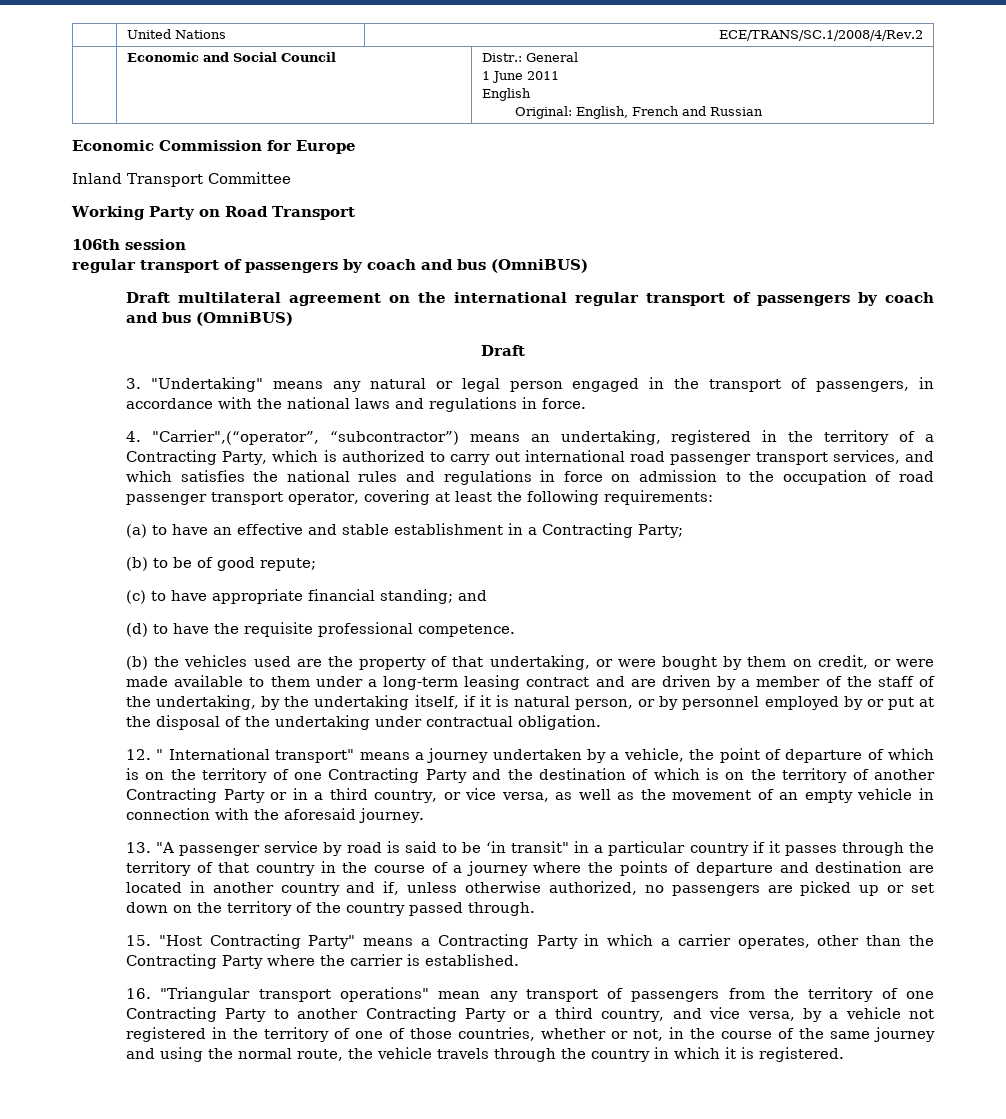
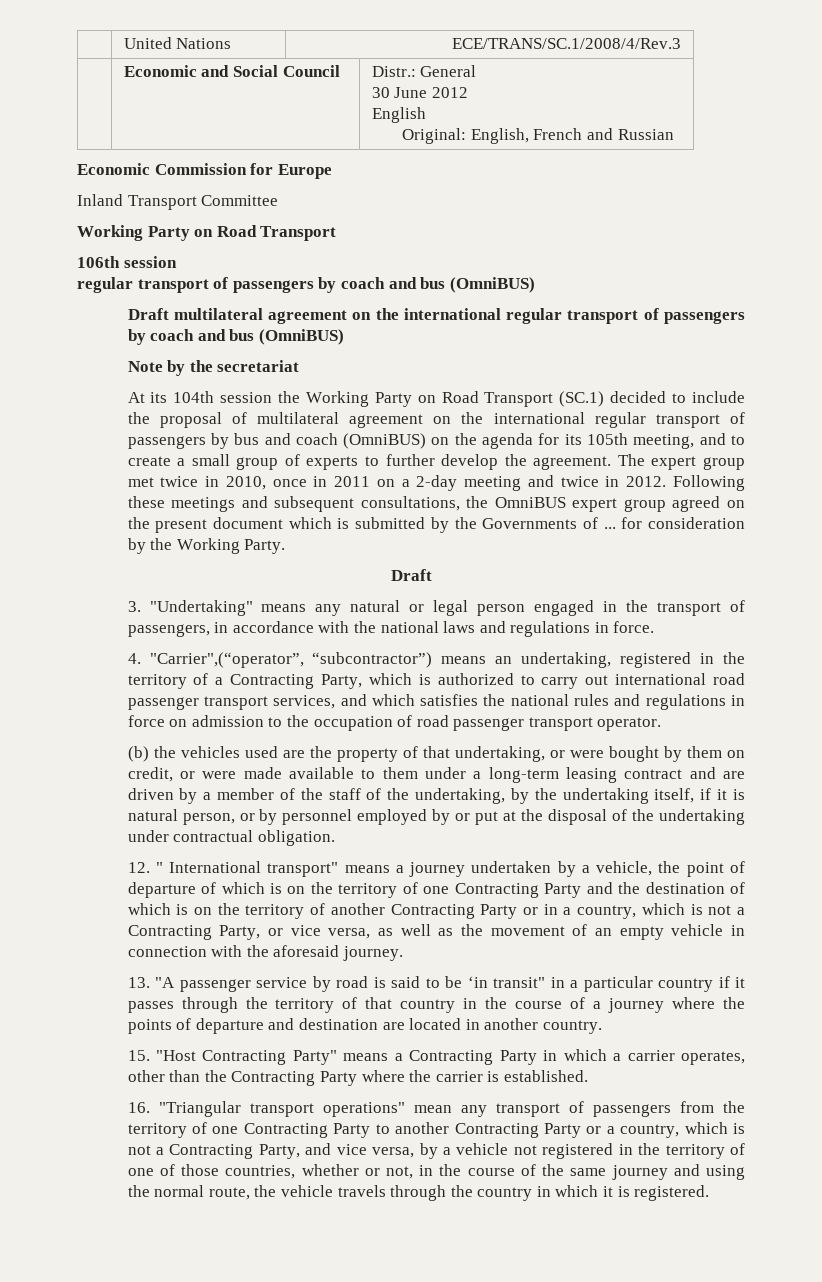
[718,30,923,41] ECE/TRANS/SC.1/2008/4/Rev.2 -> [452,38,682,49] ECE/TRANS/SC.1/2008/4/Rev.3
[482,71,560,83] 1 June 2011 -> [371,87,469,98] 30 June 2012
(293, 319) none -> [127,360,300,376] [127,391,745,407] [127,412,745,428] [127,433,745,449] [127,454,745,470] [127,475,746,491] [127,496,745,512] [127,517,745,533] [127,538,286,554] // Note by the secretariat // At its 104th session the Working Party on Road Transport (SC.1) decided to include the proposal of multilateral agreement on the international regular transport of passengers by bus and coach (OmniBUS) on the agenda for its 105th meeting, and to create a small group of experts to further develop the agreement. The expert group met twice in 2010, once in 2011 on a 2-day meeting and twice in 2012. Following these meetings and subsequent consultations, the OmniBUS expert group agreed on the present document which is submitted by the Governments of ... for consideration by the Working Party.
[287,490,713,505] [125,523,683,538] [125,557,316,571] [125,589,487,604] [125,622,515,637] operator, covering at least the following requirements: // (a) to have an effective and stable establishment in a Contracting Party; // (b) to be of good repute; // (c) to have appropriate financial standing; and // (d) to have the requisite professional competence. -> [597,717,662,731] operator.
[329,788,438,803] third country, -> [577,903,745,919] [127,925,261,940] country, which is not a Contracting Party,
[280,881,935,896] [125,901,535,916] country and if, unless otherwise authorized, no passengers are picked up or set down on the territory of the country passed through. -> [542,1020,602,1034] country.
[555,1007,665,1022] third country, -> [620,1122,745,1138] [127,1144,300,1159] country, which is not a Contracting Party,

